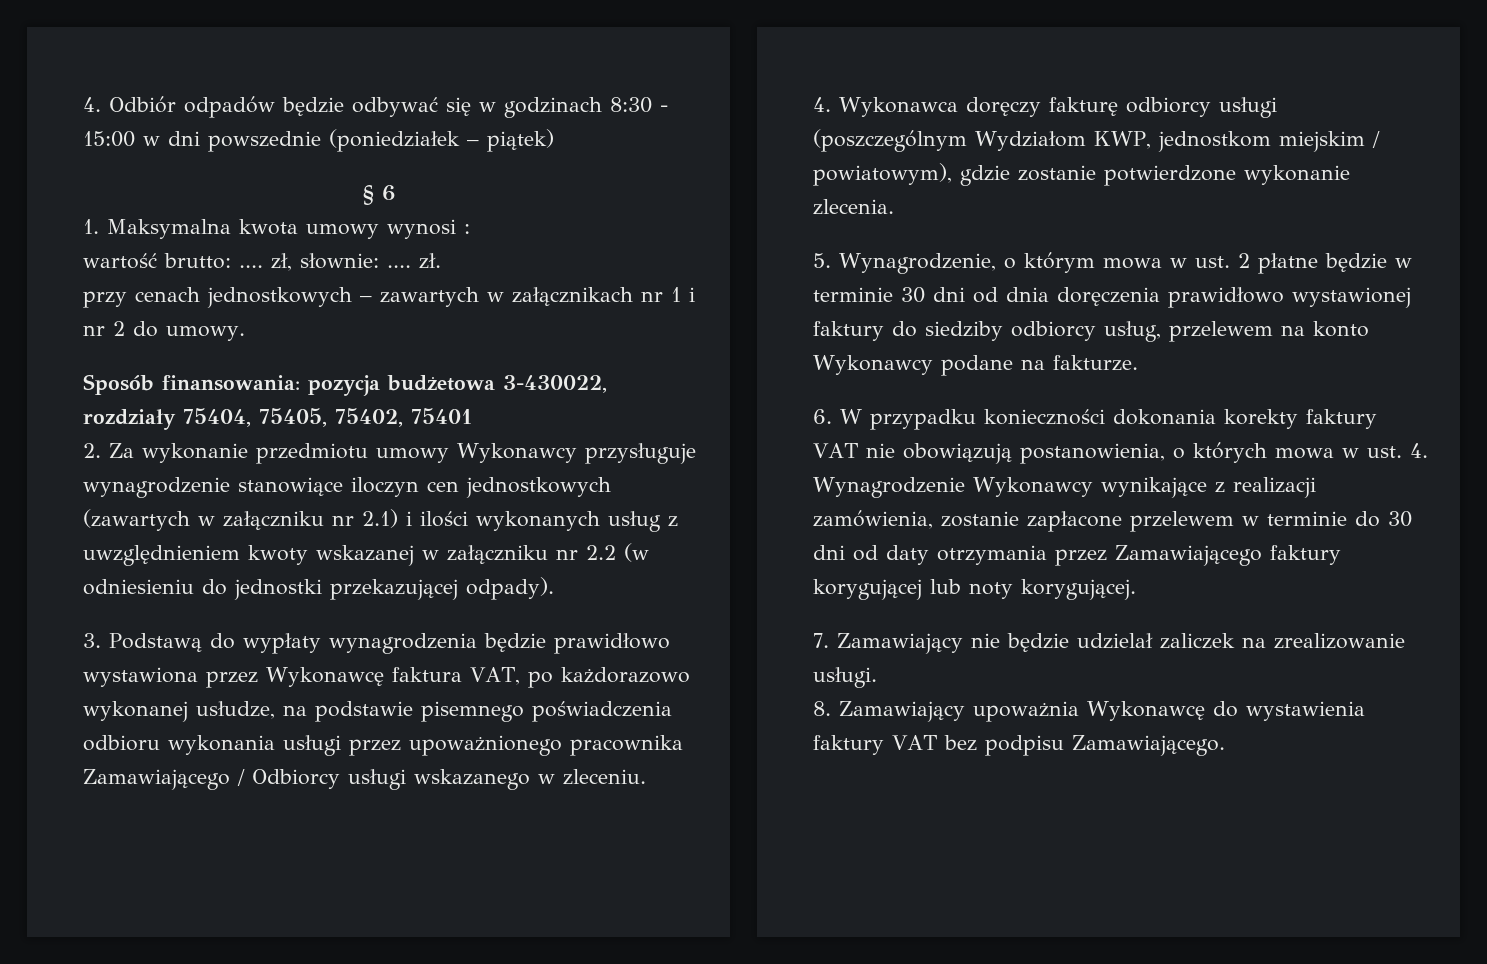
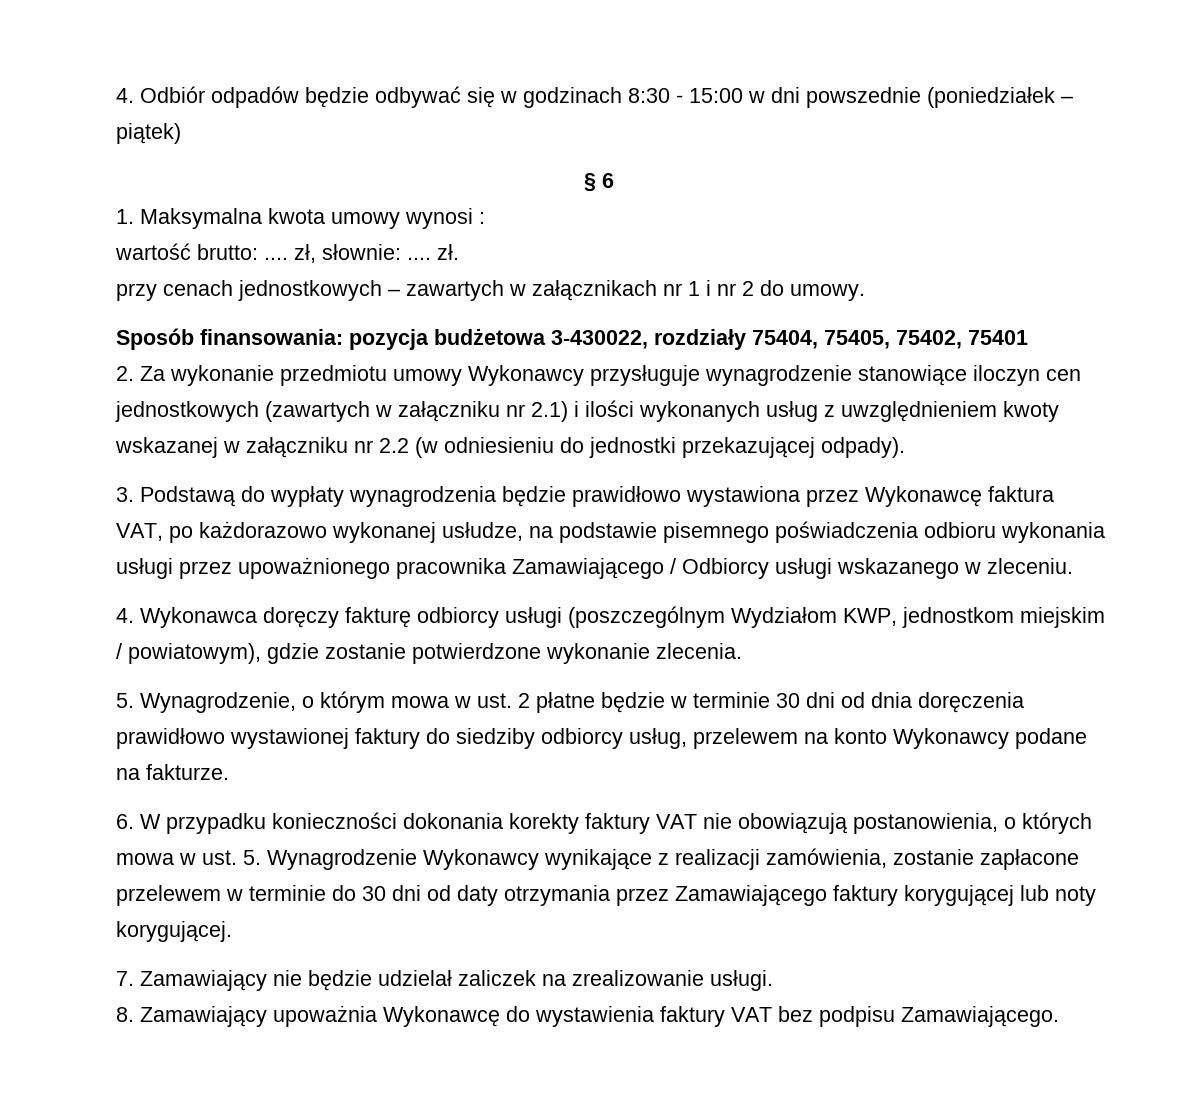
[1409,443,1428,458] 4. -> [243,850,262,865] 5.

